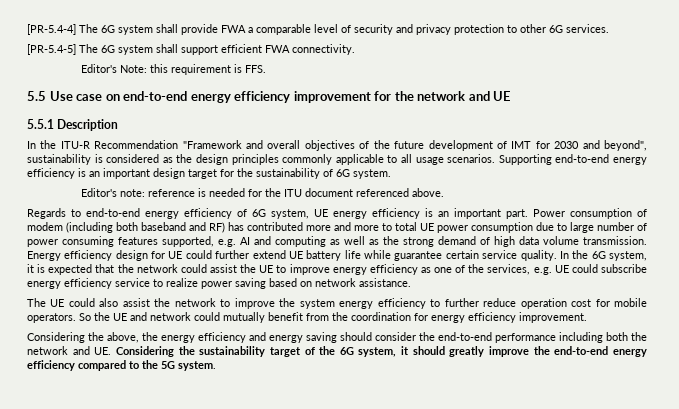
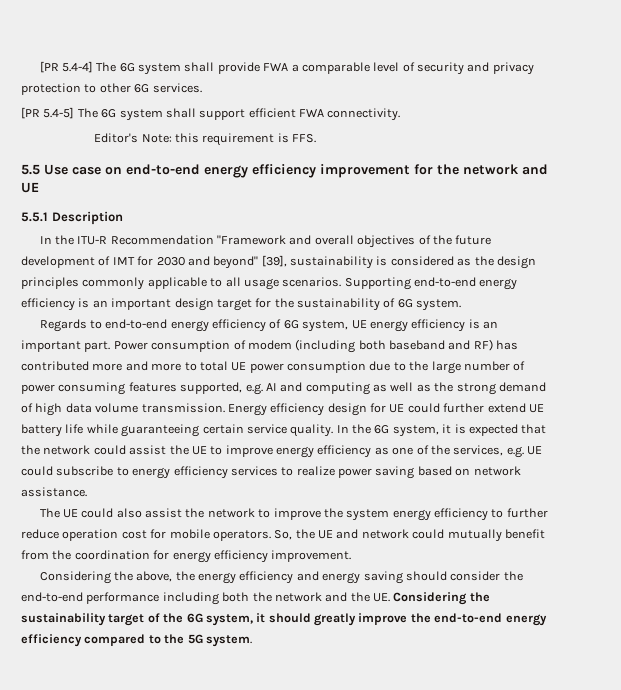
[27,24,76,35] [PR-5.4-4] -> [39,61,93,73] [PR 5.4-4]
[27,44,76,55] [PR-5.4-5] -> [21,107,75,119] [PR 5.4-5]
[604,140,648,151] beyond", -> [213,255,287,269] beyond" [39],
[80,188,444,197] // Editor's note: reference is needed for the ITU document referenced above. -> (462, 305) none
(567, 227) none -> [409,361,429,371] the
[394,251,443,261] guarantee -> [121,424,200,437] guaranteeing
[27,278,150,289] energy efficiency service -> [116,466,278,479] to energy efficiency services
[79,313,91,321] So -> [274,530,293,540] So,
(90, 350) none -> [350,592,370,602] the

